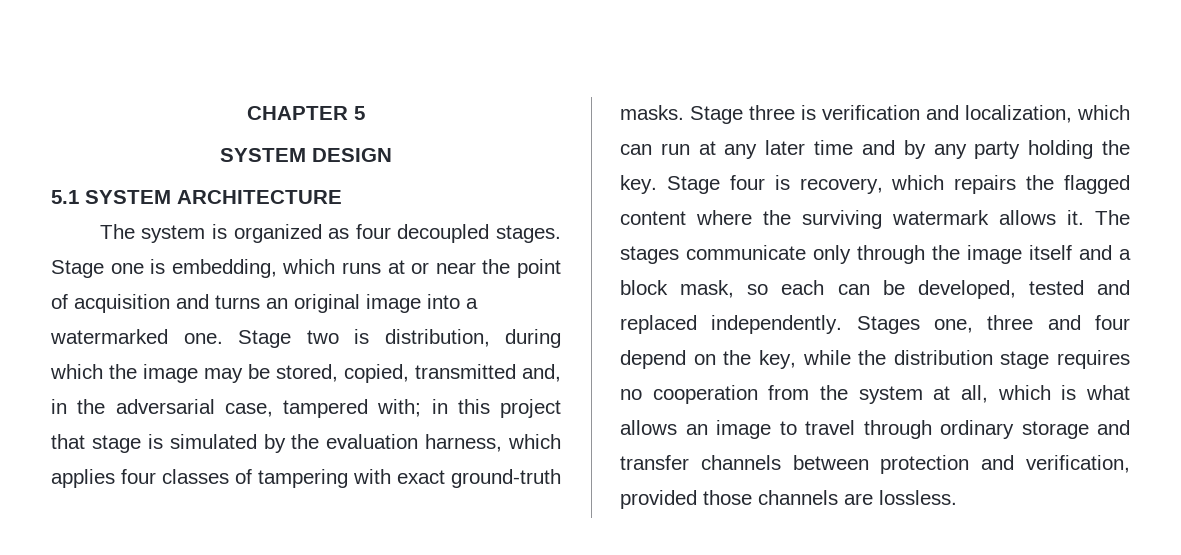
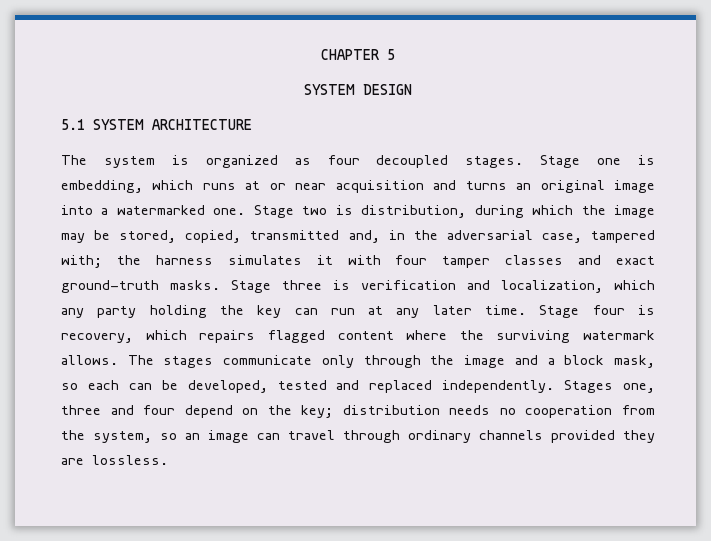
[482,259,562,278] [51,294,68,309] the point of -> (327, 186) none
[431,399,561,418] [51,434,561,453] [51,469,391,488] in this project that stage is simulated by the evaluation harness, which applies four classes of tampering with -> [116,255,602,268] the harness simulates it with four tamper classes and
(1130, 112) none -> [61,305,282,318] any party holding the key
[814,140,1130,159] [620,175,657,194] time and by any party holding the key. -> [485,305,527,315] time.
[1026,175,1055,190] the -> (256, 336) none
[999,210,1084,225] allows it. -> [61,355,118,365] allows.
[1029,245,1072,260] itself -> (506, 361) none
[758,350,1130,369] [620,385,1130,404] [620,420,677,435] key, while the distribution stage requires no cooperation from the system at all, which is what allows -> [301,405,655,418] [61,430,177,443] key; distribution needs no cooperation from the system, so
[779,421,797,435] to -> [257,433,280,440] can
[1021,420,1130,439] [620,455,1130,474] [620,490,838,509] storage and transfer channels between protection and verification, provided those channels -> [479,430,655,443] channels provided they

